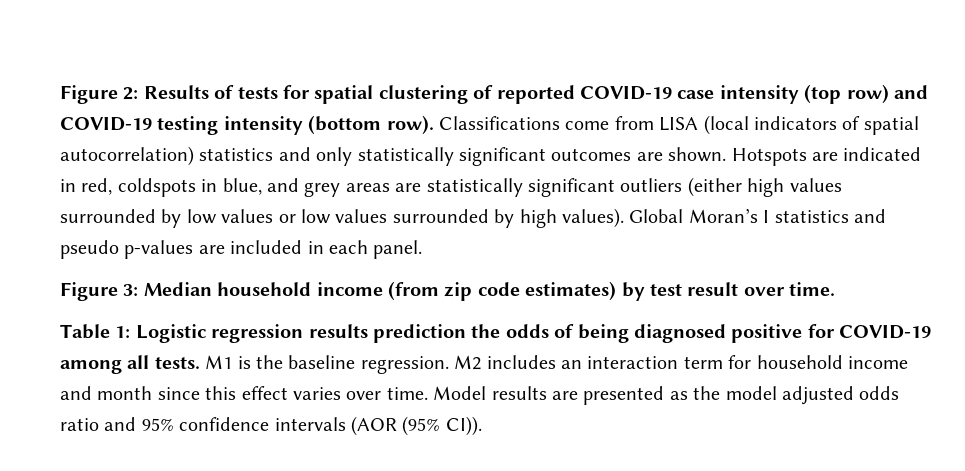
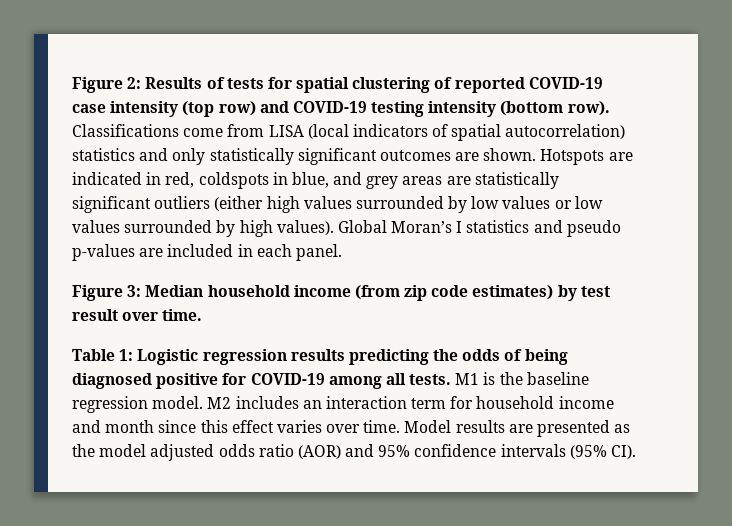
[373,324,466,343] prediction -> [348,349,429,365] predicting
[360,356,449,374] regression. -> [72,396,204,413] regression model.
(99, 424) none -> [297,445,341,459] (AOR)
[351,416,482,436] (AOR (95% CI)). -> [569,445,637,459] (95% CI).

